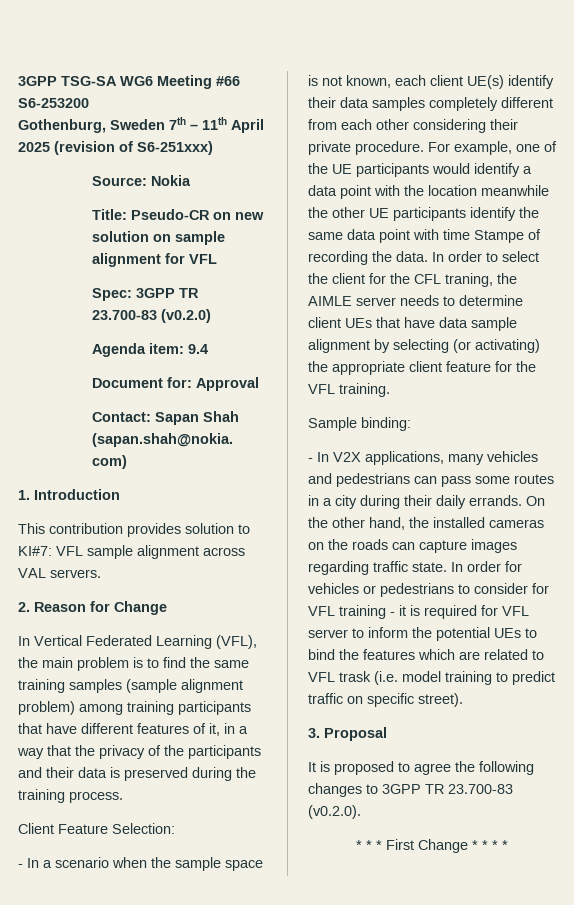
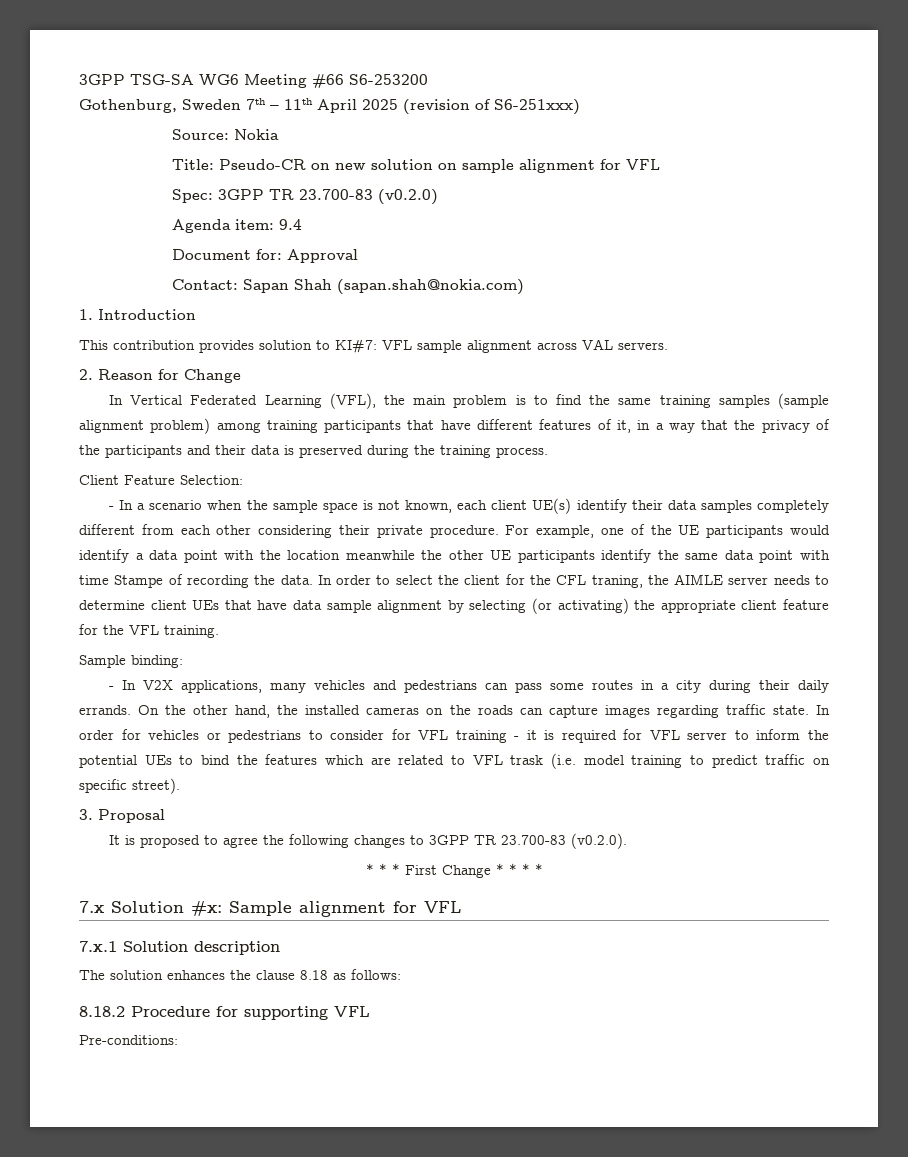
(508, 845) none -> [79,900,461,917] [79,941,280,955] [79,969,401,980] [79,1006,370,1020] [79,1035,178,1045] // 7.x Solution #x: Sample alignment for VFL // 7.x.1 Solution description // The solution enhances the clause 8.18 as follows: // 8.18.2 Procedure for supporting VFL // Pre-conditions:

